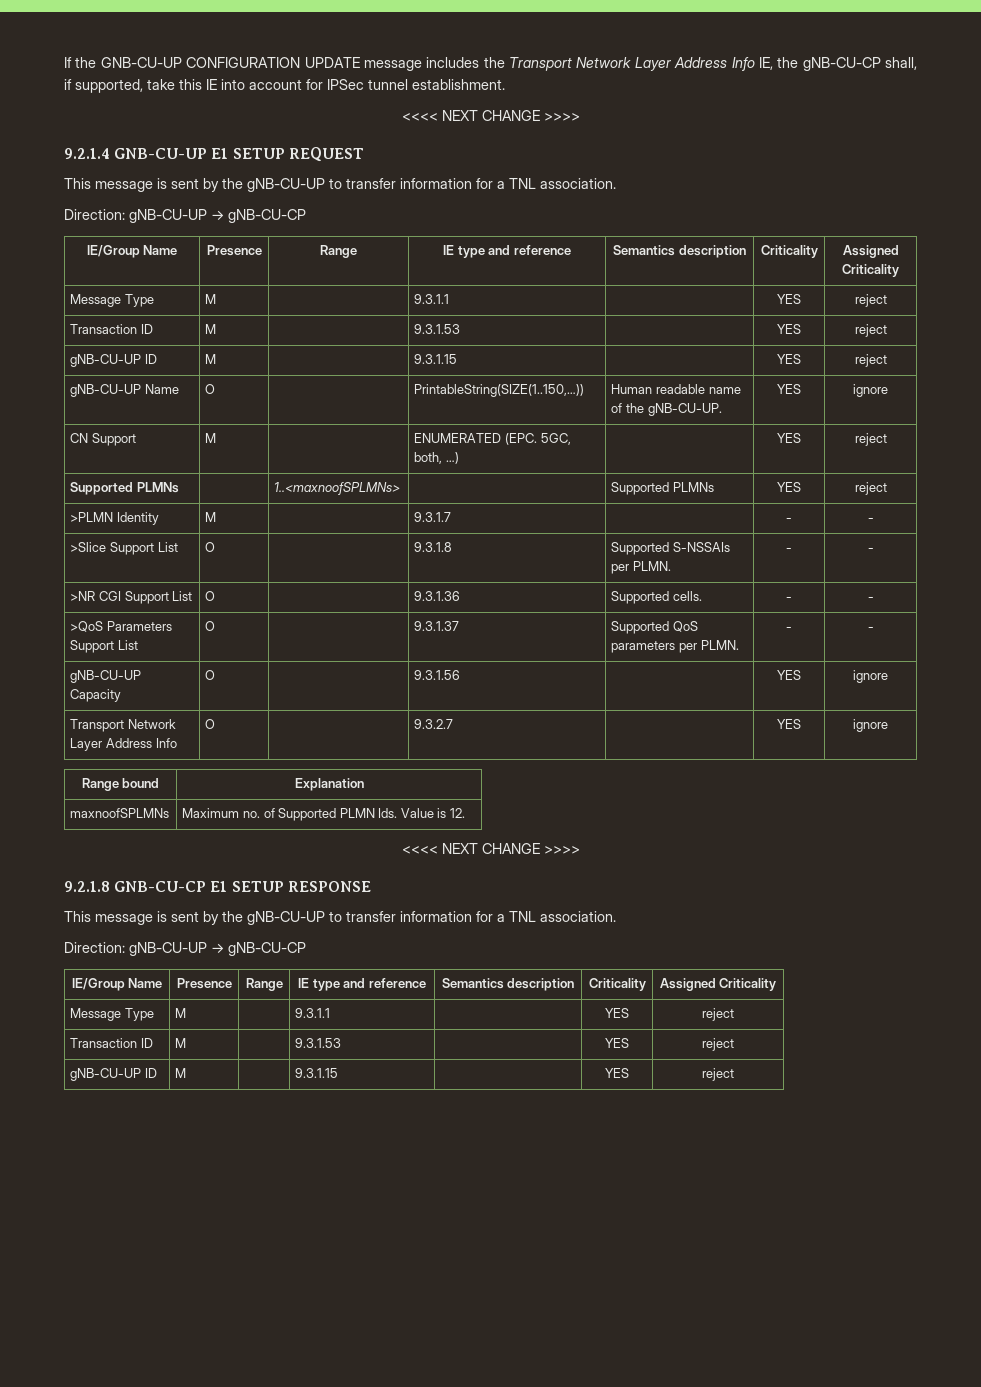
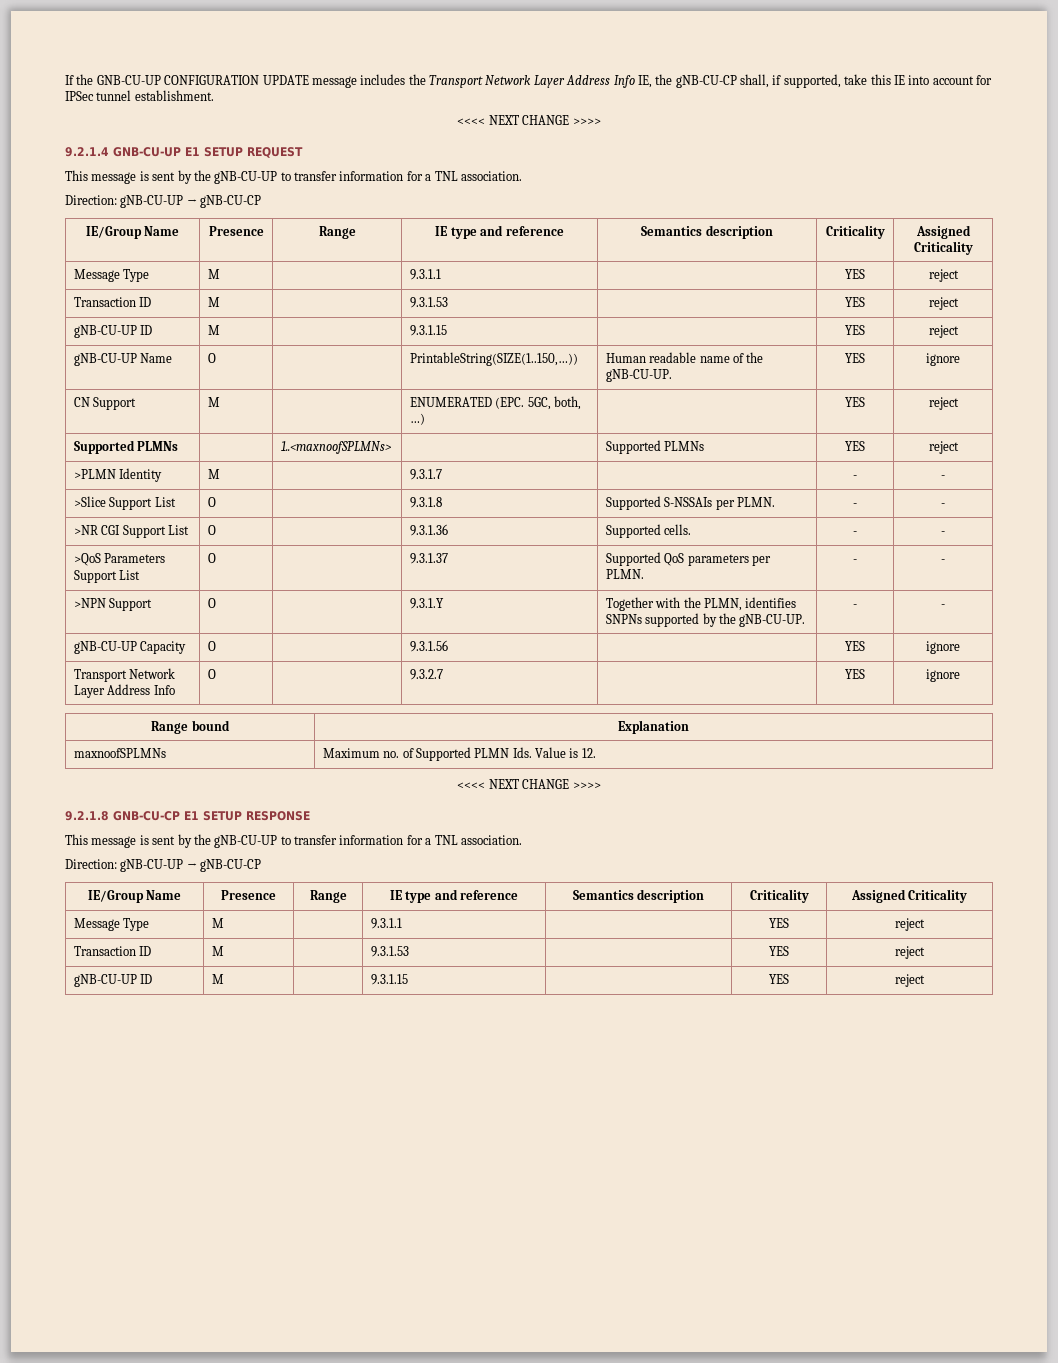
(874, 628) none -> [73,598,153,611] [207,598,216,608] [409,598,444,609] [605,597,797,611] [605,613,806,627] [853,604,857,608] [941,604,945,608] // >NPN Support | O | | 9.3.1.Y | Together with the PLMN, identifies SNPNs supported by the gNB-CU-UP. | - | -

